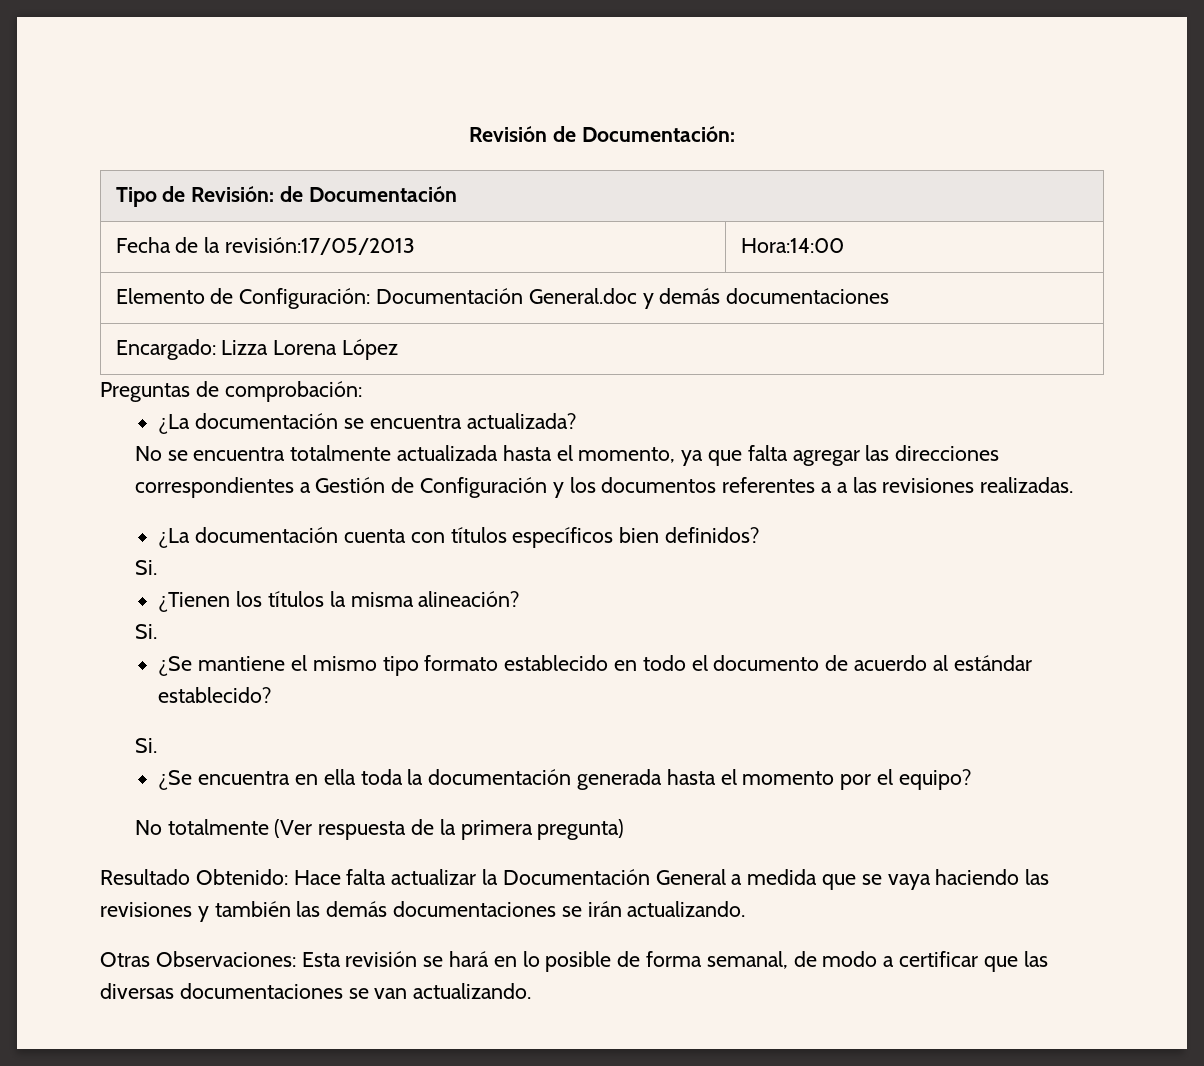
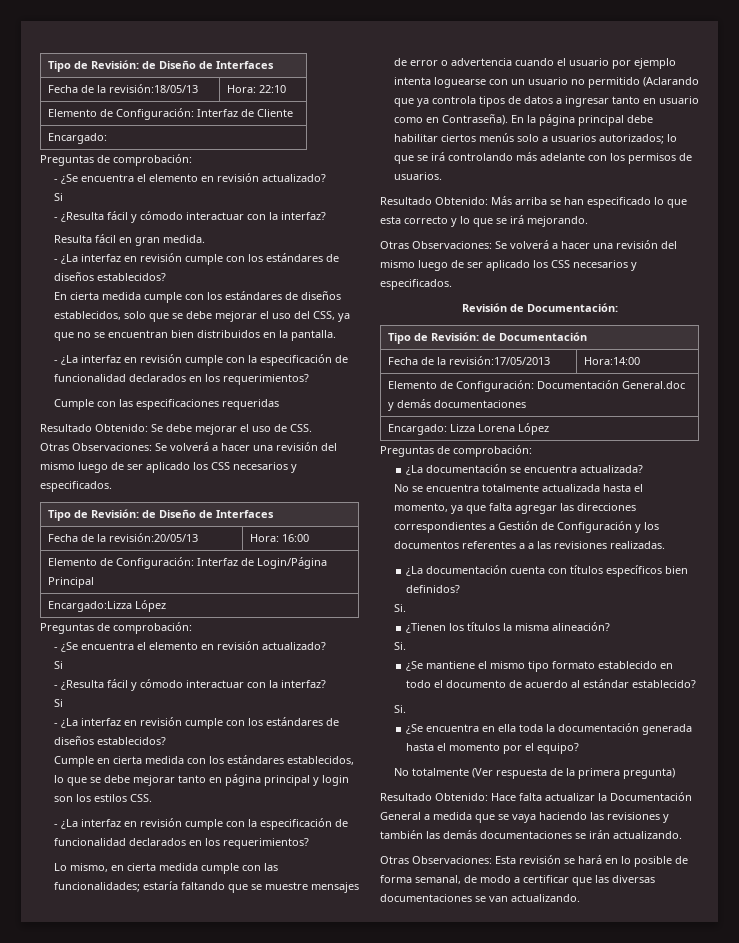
(469, 134) none -> [48,60,275,72] [48,84,199,93] [227,85,287,93] [48,108,294,120] [48,133,108,144] [40,154,192,166] [53,173,326,184] [53,193,63,201] [53,211,326,223] [53,234,205,246] [53,253,339,265] [53,272,166,281] [53,291,341,303] [53,311,350,322] [53,330,336,341] [53,354,348,366] [53,374,309,385] [53,399,279,410] [40,424,312,435] [40,442,337,451] [40,462,297,473] [40,481,112,492] [48,509,275,521] [48,533,199,542] [250,534,310,542] [48,557,328,569] [48,577,95,588] [48,600,167,612] [40,622,192,634] [53,641,326,652] [53,661,63,669] [53,679,326,691] [53,699,63,707] [53,717,339,729] [53,736,166,745] [53,755,354,767] [53,774,349,786] [53,794,152,802] [53,818,348,830] [53,838,309,849] [53,863,278,874] [53,881,359,893] [393,58,676,69] [393,77,699,88] [393,96,699,107] [393,114,653,126] [393,133,677,144] [393,152,692,164] [393,172,442,180] [380,196,687,208] [380,215,588,227] [380,240,677,249] [380,260,637,271] [380,279,452,290] Tipo de Revisión: de Diseño de Interfaces // Fecha de la revisión:18/05/13 | Hora: 22:10 // Elemento de Configuración: Interfaz de Cliente // Encargado: // Preguntas de comprobación: // - ¿Se encuentra el elemento en revisión actualizado? // Si // - ¿Resulta fácil y cómodo interactuar con la interfaz? // Resulta fácil en gran medida. // - ¿La interfaz en revisión cumple con los estándares de diseños establecidos? // En cierta medida cumple con los estándares de diseños establecidos, solo que se debe mejorar el uso del CSS, ya que no se encuentran bien distribuidos en la pantalla. // - ¿La interfaz en revisión cumple con la especificación de funcionalidad declarados en los requerimientos? // Cumple con las especificaciones requeridas // Resultado Obtenido: Se debe mejorar el uso de CSS. // Otras Observaciones: Se volverá a hacer una revisión del mismo luego de ser aplicado los CSS necesarios y especificados. // Tipo de Revisión: de Diseño de Interfaces // Fecha de la revisión:20/05/13 | Hora: 16:00 // Elemento de Configuración: Interfaz de Login/Página Principal // Encargado:Lizza López // Preguntas de comprobación: // - ¿Se encuentra el elemento en revisión actualizado? // Si // - ¿Resulta fácil y cómodo interactuar con la interfaz? // Si // - ¿La interfaz en revisión cumple con los estándares de diseños establecidos? // Cumple en cierta medida con los estándares establecidos, lo que se debe mejorar tanto en página principal y login son los estilos CSS. // - ¿La interfaz en revisión cumple con la especificación de funcionalidad declarados en los requerimientos? // Lo mismo, en cierta medida cumple con las funcionalidades; estaría faltando que se muestre mensajes de error o advertencia cuando el usuario por ejemplo intenta loguearse con un usuario no permitido (Aclarando que ya controla tipos de datos a ingresar tanto en usuario como en Contraseña). En la página principal debe habilitar ciertos menús solo a usuarios autorizados; lo que se irá controlando más adelante con los permisos de usuarios. // Resultado Obtenido: Más arriba se han especificado lo que esta correcto y lo que se irá mejorando. // Otras Observaciones: Se volverá a hacer una revisión del mismo luego de ser aplicado los CSS necesarios y especificados. //

